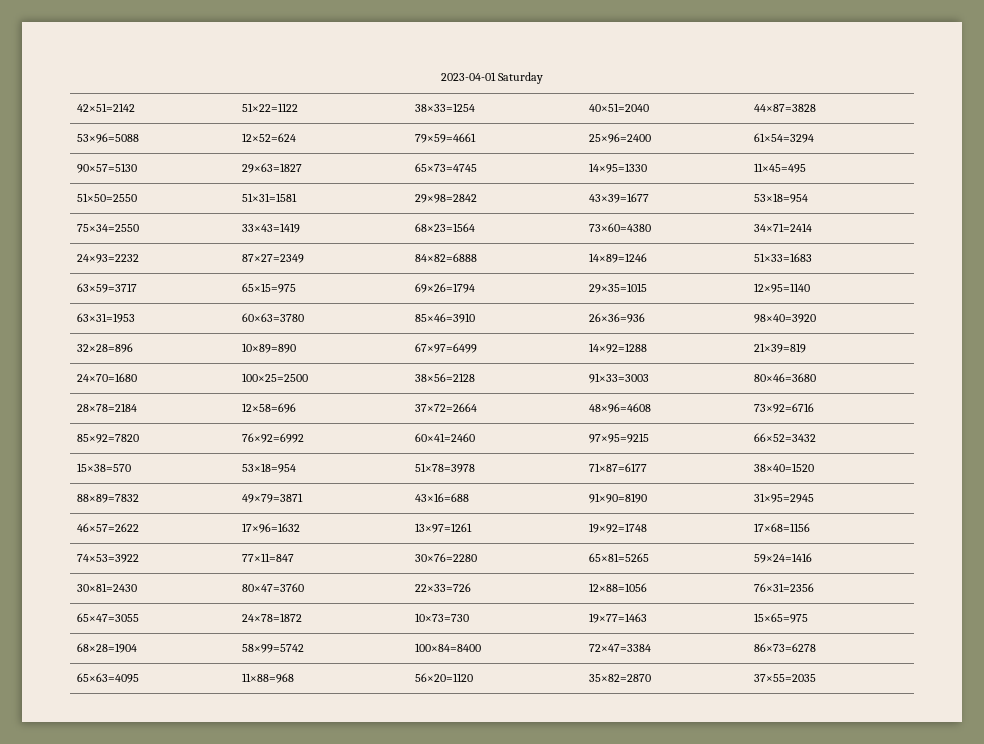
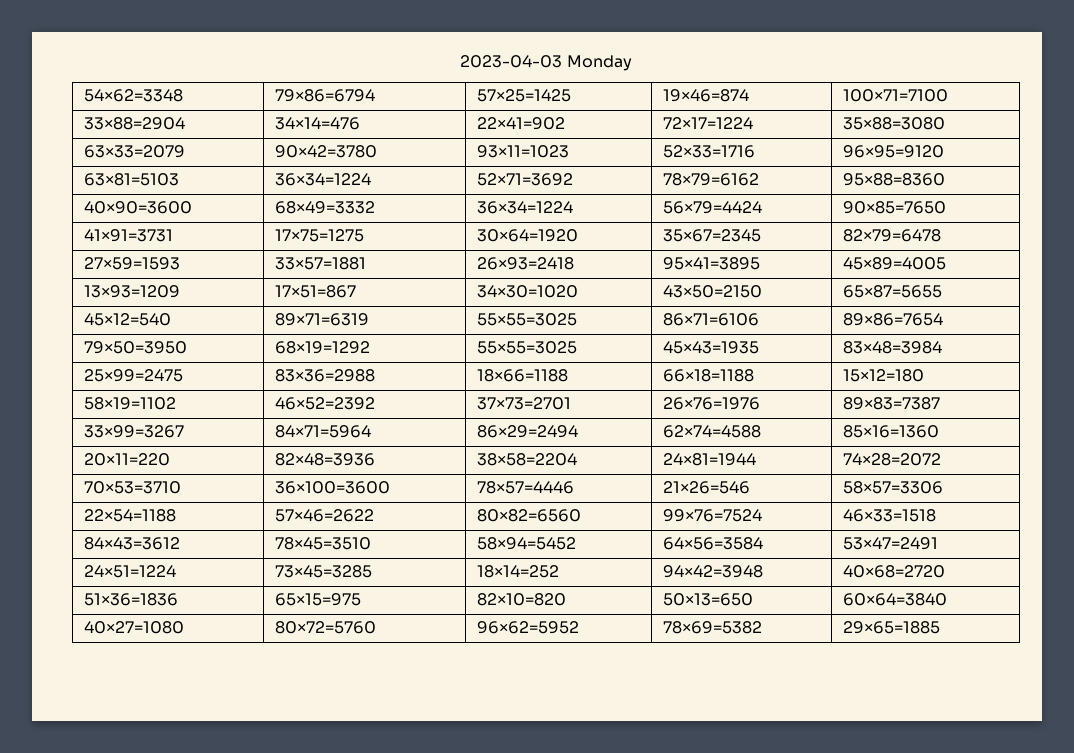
[440,72,544,84] [77,103,136,112] [242,103,299,112] [415,103,476,112] [589,103,650,112] [754,104,817,112] [77,133,140,143] [242,133,297,142] [415,133,477,143] [589,133,652,143] [754,133,815,143] [77,163,138,173] [242,163,303,173] [415,163,478,172] [589,163,648,173] [754,163,807,173] [77,193,138,202] [242,193,298,202] [415,194,478,203] [589,193,650,203] [754,193,809,203] [77,224,140,232] [242,223,301,233] [415,223,476,232] [589,223,652,232] [754,223,813,232] [77,254,140,263] [242,254,305,263] [415,253,478,262] [589,253,648,263] [754,253,813,262] [77,283,138,293] [242,283,297,293] [415,283,476,293] [589,283,648,293] [754,283,811,293] [77,313,136,323] [242,313,305,322] [415,313,476,323] [589,313,646,323] [754,314,817,323] [77,343,134,353] [242,343,297,353] [415,343,478,353] [589,343,648,353] [754,343,807,353] [77,373,138,382] [242,373,309,382] [415,373,476,382] [589,373,650,383] [754,373,817,382] [77,403,138,412] [242,403,297,413] [415,403,478,412] [589,403,652,413] [754,403,815,413] [77,434,140,443] [242,433,305,443] [415,433,476,442] [589,433,650,443] [754,433,817,442] [77,463,132,472] [242,463,297,473] [415,463,476,473] [589,463,648,472] [754,463,815,472] [77,494,140,503] [242,493,304,503] [415,493,470,502] [589,493,648,503] [754,493,815,503] [77,523,140,532] [242,523,301,533] [415,523,473,533] [589,523,648,533] [754,523,811,532] [77,554,140,563] [242,553,295,562] [415,553,478,562] [589,553,650,562] [754,553,813,563] [77,583,138,592] [242,583,305,592] [415,583,472,592] [589,583,648,592] [754,583,815,592] [77,613,140,622] [242,613,303,622] [415,613,470,622] [589,613,648,623] [754,613,809,623] [77,643,138,653] [242,644,305,653] [415,643,482,652] [589,644,652,652] [754,643,817,652] [77,673,140,683] [242,673,295,683] [415,673,474,682] [589,674,652,682] [754,674,817,682] 2023-04-01 Saturday // 42×51=2142 | 51×22=1122 | 38×33=1254 | 40×51=2040 | 44×87=3828 // 53×96=5088 | 12×52=624 | 79×59=4661 | 25×96=2400 | 61×54=3294 // 90×57=5130 | 29×63=1827 | 65×73=4745 | 14×95=1330 | 11×45=495 // 51×50=2550 | 51×31=1581 | 29×98=2842 | 43×39=1677 | 53×18=954 // 75×34=2550 | 33×43=1419 | 68×23=1564 | 73×60=4380 | 34×71=2414 // 24×93=2232 | 87×27=2349 | 84×82=6888 | 14×89=1246 | 51×33=1683 // 63×59=3717 | 65×15=975 | 69×26=1794 | 29×35=1015 | 12×95=1140 // 63×31=1953 | 60×63=3780 | 85×46=3910 | 26×36=936 | 98×40=3920 // 32×28=896 | 10×89=890 | 67×97=6499 | 14×92=1288 | 21×39=819 // 24×70=1680 | 100×25=2500 | 38×56=2128 | 91×33=3003 | 80×46=3680 // 28×78=2184 | 12×58=696 | 37×72=2664 | 48×96=4608 | 73×92=6716 // 85×92=7820 | 76×92=6992 | 60×41=2460 | 97×95=9215 | 66×52=3432 // 15×38=570 | 53×18=954 | 51×78=3978 | 71×87=6177 | 38×40=1520 // 88×89=7832 | 49×79=3871 | 43×16=688 | 91×90=8190 | 31×95=2945 // 46×57=2622 | 17×96=1632 | 13×97=1261 | 19×92=1748 | 17×68=1156 // 74×53=3922 | 77×11=847 | 30×76=2280 | 65×81=5265 | 59×24=1416 // 30×81=2430 | 80×47=3760 | 22×33=726 | 12×88=1056 | 76×31=2356 // 65×47=3055 | 24×78=1872 | 10×73=730 | 19×77=1463 | 15×65=975 // 68×28=1904 | 58×99=5742 | 100×84=8400 | 72×47=3384 | 86×73=6278 // 65×63=4095 | 11×88=968 | 56×20=1120 | 35×82=2870 | 37×55=2035 -> [460,55,632,71] [83,89,183,102] [274,89,375,102] [476,89,571,102] [662,89,749,102] [842,89,948,102] [83,117,185,130] [274,117,360,130] [476,117,565,130] [662,117,753,129] [842,117,945,130] [83,145,185,158] [274,145,377,158] [476,145,569,158] [662,145,755,158] [842,145,944,158] [83,173,179,186] [274,173,371,186] [476,173,573,186] [662,173,759,186] [842,173,945,186] [83,201,192,214] [274,201,375,214] [476,201,573,214] [662,201,762,214] [842,201,946,214] [83,229,173,242] [274,229,364,242] [476,229,578,242] [662,229,761,242] [842,229,941,242] [83,257,180,270] [274,257,366,270] [476,257,574,270] [662,257,760,270] [842,257,946,270] [83,285,180,298] [274,285,356,298] [476,285,578,298] [662,285,762,298] [842,285,942,298] [83,313,171,326] [274,313,369,326] [476,313,577,326] [662,313,759,326] [842,313,943,326] [83,341,187,354] [274,341,370,354] [476,341,577,354] [662,341,759,354] [842,341,942,354] [83,369,183,382] [274,369,375,382] [476,369,568,382] [662,369,754,382] [842,369,924,382] [83,397,176,410] [274,397,375,410] [476,397,571,410] [662,397,760,410] [842,397,940,410] [83,425,184,438] [274,425,371,438] [476,425,578,438] [662,425,761,438] [842,425,939,438] [83,453,170,466] [274,453,375,466] [476,453,577,466] [662,453,756,466] [842,453,941,466] [83,481,181,494] [274,481,390,494] [476,481,574,494] [662,481,750,494] [842,481,943,494] [83,509,176,522] [274,509,374,522] [476,509,581,522] [662,509,762,522] [842,509,936,522] [83,537,180,550] [274,537,371,550] [476,537,576,550] [662,537,763,550] [842,537,938,550] [83,565,176,578] [274,565,372,578] [476,565,559,578] [662,565,763,578] [842,565,945,578] [83,593,178,606] [274,593,361,606] [476,593,566,606] [662,593,753,606] [842,593,947,606] [83,621,184,634] [274,621,376,634] [476,621,579,634] [662,621,762,634] [842,621,940,634] 2023-04-03 Monday // 54×62=3348 | 79×86=6794 | 57×25=1425 | 19×46=874 | 100×71=7100 // 33×88=2904 | 34×14=476 | 22×41=902 | 72×17=1224 | 35×88=3080 // 63×33=2079 | 90×42=3780 | 93×11=1023 | 52×33=1716 | 96×95=9120 // 63×81=5103 | 36×34=1224 | 52×71=3692 | 78×79=6162 | 95×88=8360 // 40×90=3600 | 68×49=3332 | 36×34=1224 | 56×79=4424 | 90×85=7650 // 41×91=3731 | 17×75=1275 | 30×64=1920 | 35×67=2345 | 82×79=6478 // 27×59=1593 | 33×57=1881 | 26×93=2418 | 95×41=3895 | 45×89=4005 // 13×93=1209 | 17×51=867 | 34×30=1020 | 43×50=2150 | 65×87=5655 // 45×12=540 | 89×71=6319 | 55×55=3025 | 86×71=6106 | 89×86=7654 // 79×50=3950 | 68×19=1292 | 55×55=3025 | 45×43=1935 | 83×48=3984 // 25×99=2475 | 83×36=2988 | 18×66=1188 | 66×18=1188 | 15×12=180 // 58×19=1102 | 46×52=2392 | 37×73=2701 | 26×76=1976 | 89×83=7387 // 33×99=3267 | 84×71=5964 | 86×29=2494 | 62×74=4588 | 85×16=1360 // 20×11=220 | 82×48=3936 | 38×58=2204 | 24×81=1944 | 74×28=2072 // 70×53=3710 | 36×100=3600 | 78×57=4446 | 21×26=546 | 58×57=3306 // 22×54=1188 | 57×46=2622 | 80×82=6560 | 99×76=7524 | 46×33=1518 // 84×43=3612 | 78×45=3510 | 58×94=5452 | 64×56=3584 | 53×47=2491 // 24×51=1224 | 73×45=3285 | 18×14=252 | 94×42=3948 | 40×68=2720 // 51×36=1836 | 65×15=975 | 82×10=820 | 50×13=650 | 60×64=3840 // 40×27=1080 | 80×72=5760 | 96×62=5952 | 78×69=5382 | 29×65=1885

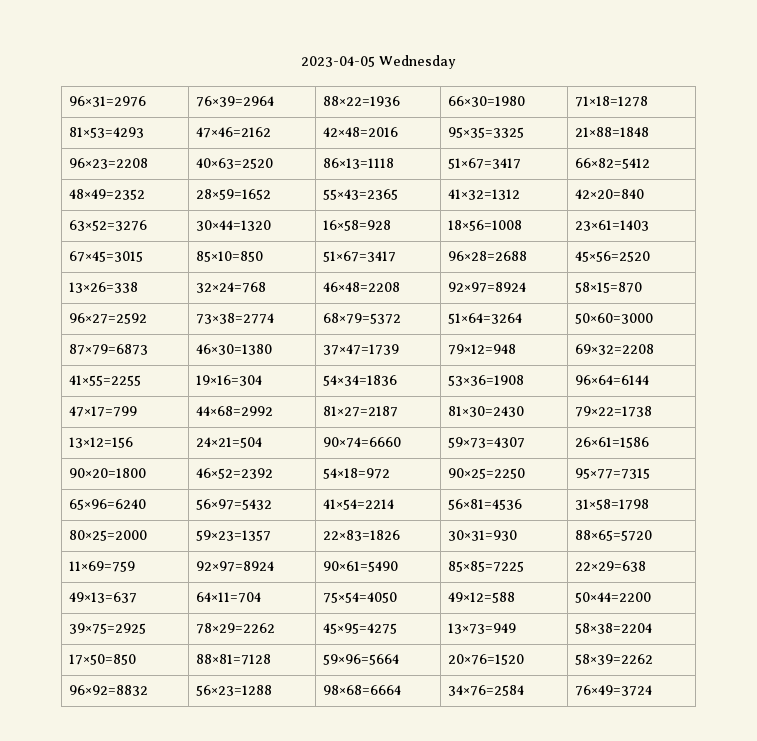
[460,55,632,71] [83,89,183,102] [274,89,375,102] [476,89,571,102] [662,89,749,102] [842,89,948,102] [83,117,185,130] [274,117,360,130] [476,117,565,130] [662,117,753,129] [842,117,945,130] [83,145,185,158] [274,145,377,158] [476,145,569,158] [662,145,755,158] [842,145,944,158] [83,173,179,186] [274,173,371,186] [476,173,573,186] [662,173,759,186] [842,173,945,186] [83,201,192,214] [274,201,375,214] [476,201,573,214] [662,201,762,214] [842,201,946,214] [83,229,173,242] [274,229,364,242] [476,229,578,242] [662,229,761,242] [842,229,941,242] [83,257,180,270] [274,257,366,270] [476,257,574,270] [662,257,760,270] [842,257,946,270] [83,285,180,298] [274,285,356,298] [476,285,578,298] [662,285,762,298] [842,285,942,298] [83,313,171,326] [274,313,369,326] [476,313,577,326] [662,313,759,326] [842,313,943,326] [83,341,187,354] [274,341,370,354] [476,341,577,354] [662,341,759,354] [842,341,942,354] [83,369,183,382] [274,369,375,382] [476,369,568,382] [662,369,754,382] [842,369,924,382] [83,397,176,410] [274,397,375,410] [476,397,571,410] [662,397,760,410] [842,397,940,410] [83,425,184,438] [274,425,371,438] [476,425,578,438] [662,425,761,438] [842,425,939,438] [83,453,170,466] [274,453,375,466] [476,453,577,466] [662,453,756,466] [842,453,941,466] [83,481,181,494] [274,481,390,494] [476,481,574,494] [662,481,750,494] [842,481,943,494] [83,509,176,522] [274,509,374,522] [476,509,581,522] [662,509,762,522] [842,509,936,522] [83,537,180,550] [274,537,371,550] [476,537,576,550] [662,537,763,550] [842,537,938,550] [83,565,176,578] [274,565,372,578] [476,565,559,578] [662,565,763,578] [842,565,945,578] [83,593,178,606] [274,593,361,606] [476,593,566,606] [662,593,753,606] [842,593,947,606] [83,621,184,634] [274,621,376,634] [476,621,579,634] [662,621,762,634] [842,621,940,634] 2023-04-03 Monday // 54×62=3348 | 79×86=6794 | 57×25=1425 | 19×46=874 | 100×71=7100 // 33×88=2904 | 34×14=476 | 22×41=902 | 72×17=1224 | 35×88=3080 // 63×33=2079 | 90×42=3780 | 93×11=1023 | 52×33=1716 | 96×95=9120 // 63×81=5103 | 36×34=1224 | 52×71=3692 | 78×79=6162 | 95×88=8360 // 40×90=3600 | 68×49=3332 | 36×34=1224 | 56×79=4424 | 90×85=7650 // 41×91=3731 | 17×75=1275 | 30×64=1920 | 35×67=2345 | 82×79=6478 // 27×59=1593 | 33×57=1881 | 26×93=2418 | 95×41=3895 | 45×89=4005 // 13×93=1209 | 17×51=867 | 34×30=1020 | 43×50=2150 | 65×87=5655 // 45×12=540 | 89×71=6319 | 55×55=3025 | 86×71=6106 | 89×86=7654 // 79×50=3950 | 68×19=1292 | 55×55=3025 | 45×43=1935 | 83×48=3984 // 25×99=2475 | 83×36=2988 | 18×66=1188 | 66×18=1188 | 15×12=180 // 58×19=1102 | 46×52=2392 | 37×73=2701 | 26×76=1976 | 89×83=7387 // 33×99=3267 | 84×71=5964 | 86×29=2494 | 62×74=4588 | 85×16=1360 // 20×11=220 | 82×48=3936 | 38×58=2204 | 24×81=1944 | 74×28=2072 // 70×53=3710 | 36×100=3600 | 78×57=4446 | 21×26=546 | 58×57=3306 // 22×54=1188 | 57×46=2622 | 80×82=6560 | 99×76=7524 | 46×33=1518 // 84×43=3612 | 78×45=3510 | 58×94=5452 | 64×56=3584 | 53×47=2491 // 24×51=1224 | 73×45=3285 | 18×14=252 | 94×42=3948 | 40×68=2720 // 51×36=1836 | 65×15=975 | 82×10=820 | 50×13=650 | 60×64=3840 // 40×27=1080 | 80×72=5760 | 96×62=5952 | 78×69=5382 | 29×65=1885 -> [301,55,456,69] [69,96,147,107] [196,96,275,107] [323,96,401,107] [448,96,526,107] [575,96,649,107] [69,127,145,138] [196,127,272,138] [323,127,399,137] [448,127,525,138] [575,127,650,137] [69,158,149,169] [196,158,274,169] [323,158,395,169] [448,158,522,169] [575,158,651,169] [69,189,146,200] [196,189,272,200] [323,189,399,200] [448,189,521,200] [575,189,645,199] [69,220,148,231] [196,220,272,231] [323,220,392,231] [448,220,523,231] [575,220,650,231] [69,251,144,262] [196,251,264,262] [323,251,397,262] [448,251,528,261] [575,251,651,262] [69,282,139,293] [196,282,267,293] [323,282,401,292] [448,282,527,293] [575,282,643,293] [69,313,148,324] [196,313,275,324] [323,313,402,324] [448,313,523,324] [575,313,654,324] [69,344,149,355] [196,344,273,355] [323,344,400,355] [448,344,517,355] [575,344,655,355] [69,375,142,386] [196,375,263,386] [323,375,398,386] [448,375,525,386] [575,375,650,385] [69,406,138,417] [196,406,274,416] [323,406,399,417] [448,406,525,417] [575,406,653,417] [69,437,134,448] [196,437,263,448] [323,437,402,448] [448,437,526,448] [575,437,650,448] [69,468,147,478] [196,468,274,479] [323,468,391,479] [448,468,526,479] [575,468,651,479] [69,499,147,510] [196,499,273,510] [323,499,395,510] [448,499,523,510] [575,499,650,510] [69,530,148,541] [196,530,272,541] [323,530,401,541] [448,530,518,541] [575,530,653,541] [69,561,136,572] [196,561,275,572] [323,561,399,572] [448,561,525,572] [575,561,647,572] [69,592,138,603] [196,592,262,603] [323,592,398,603] [448,592,516,603] [575,592,652,603] [69,623,147,634] [196,623,276,634] [323,623,398,634] [448,623,517,634] [575,623,653,634] [69,654,137,665] [196,654,272,665] [323,654,400,665] [448,654,525,665] [575,654,654,665] [69,685,149,696] [196,685,273,696] [323,685,402,695] [448,685,525,696] [575,685,653,696] 2023-04-05 Wednesday // 96×31=2976 | 76×39=2964 | 88×22=1936 | 66×30=1980 | 71×18=1278 // 81×53=4293 | 47×46=2162 | 42×48=2016 | 95×35=3325 | 21×88=1848 // 96×23=2208 | 40×63=2520 | 86×13=1118 | 51×67=3417 | 66×82=5412 // 48×49=2352 | 28×59=1652 | 55×43=2365 | 41×32=1312 | 42×20=840 // 63×52=3276 | 30×44=1320 | 16×58=928 | 18×56=1008 | 23×61=1403 // 67×45=3015 | 85×10=850 | 51×67=3417 | 96×28=2688 | 45×56=2520 // 13×26=338 | 32×24=768 | 46×48=2208 | 92×97=8924 | 58×15=870 // 96×27=2592 | 73×38=2774 | 68×79=5372 | 51×64=3264 | 50×60=3000 // 87×79=6873 | 46×30=1380 | 37×47=1739 | 79×12=948 | 69×32=2208 // 41×55=2255 | 19×16=304 | 54×34=1836 | 53×36=1908 | 96×64=6144 // 47×17=799 | 44×68=2992 | 81×27=2187 | 81×30=2430 | 79×22=1738 // 13×12=156 | 24×21=504 | 90×74=6660 | 59×73=4307 | 26×61=1586 // 90×20=1800 | 46×52=2392 | 54×18=972 | 90×25=2250 | 95×77=7315 // 65×96=6240 | 56×97=5432 | 41×54=2214 | 56×81=4536 | 31×58=1798 // 80×25=2000 | 59×23=1357 | 22×83=1826 | 30×31=930 | 88×65=5720 // 11×69=759 | 92×97=8924 | 90×61=5490 | 85×85=7225 | 22×29=638 // 49×13=637 | 64×11=704 | 75×54=4050 | 49×12=588 | 50×44=2200 // 39×75=2925 | 78×29=2262 | 45×95=4275 | 13×73=949 | 58×38=2204 // 17×50=850 | 88×81=7128 | 59×96=5664 | 20×76=1520 | 58×39=2262 // 96×92=8832 | 56×23=1288 | 98×68=6664 | 34×76=2584 | 76×49=3724

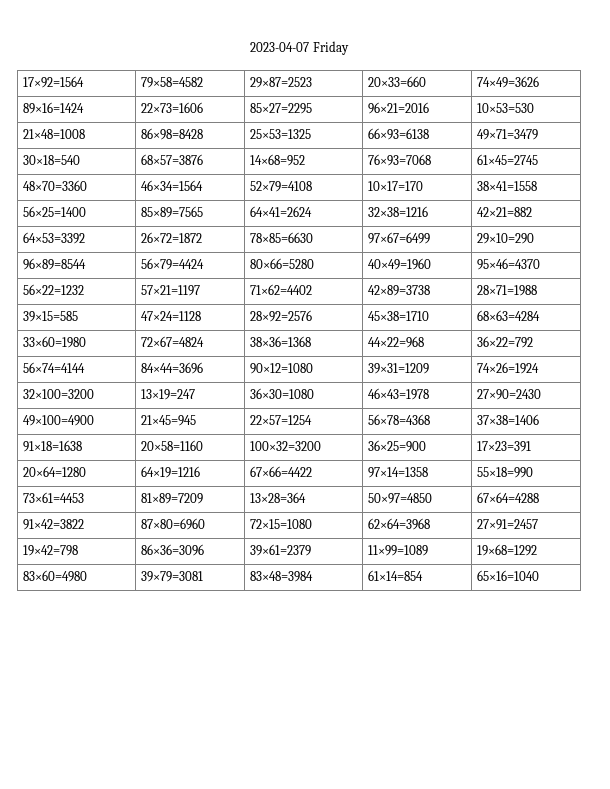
[301,55,456,69] [69,96,147,107] [196,96,275,107] [323,96,401,107] [448,96,526,107] [575,96,649,107] [69,127,145,138] [196,127,272,138] [323,127,399,137] [448,127,525,138] [575,127,650,137] [69,158,149,169] [196,158,274,169] [323,158,395,169] [448,158,522,169] [575,158,651,169] [69,189,146,200] [196,189,272,200] [323,189,399,200] [448,189,521,200] [575,189,645,199] [69,220,148,231] [196,220,272,231] [323,220,392,231] [448,220,523,231] [575,220,650,231] [69,251,144,262] [196,251,264,262] [323,251,397,262] [448,251,528,261] [575,251,651,262] [69,282,139,293] [196,282,267,293] [323,282,401,292] [448,282,527,293] [575,282,643,293] [69,313,148,324] [196,313,275,324] [323,313,402,324] [448,313,523,324] [575,313,654,324] [69,344,149,355] [196,344,273,355] [323,344,400,355] [448,344,517,355] [575,344,655,355] [69,375,142,386] [196,375,263,386] [323,375,398,386] [448,375,525,386] [575,375,650,385] [69,406,138,417] [196,406,274,416] [323,406,399,417] [448,406,525,417] [575,406,653,417] [69,437,134,448] [196,437,263,448] [323,437,402,448] [448,437,526,448] [575,437,650,448] [69,468,147,478] [196,468,274,479] [323,468,391,479] [448,468,526,479] [575,468,651,479] [69,499,147,510] [196,499,273,510] [323,499,395,510] [448,499,523,510] [575,499,650,510] [69,530,148,541] [196,530,272,541] [323,530,401,541] [448,530,518,541] [575,530,653,541] [69,561,136,572] [196,561,275,572] [323,561,399,572] [448,561,525,572] [575,561,647,572] [69,592,138,603] [196,592,262,603] [323,592,398,603] [448,592,516,603] [575,592,652,603] [69,623,147,634] [196,623,276,634] [323,623,398,634] [448,623,517,634] [575,623,653,634] [69,654,137,665] [196,654,272,665] [323,654,400,665] [448,654,525,665] [575,654,654,665] [69,685,149,696] [196,685,273,696] [323,685,402,695] [448,685,525,696] [575,685,653,696] 2023-04-05 Wednesday // 96×31=2976 | 76×39=2964 | 88×22=1936 | 66×30=1980 | 71×18=1278 // 81×53=4293 | 47×46=2162 | 42×48=2016 | 95×35=3325 | 21×88=1848 // 96×23=2208 | 40×63=2520 | 86×13=1118 | 51×67=3417 | 66×82=5412 // 48×49=2352 | 28×59=1652 | 55×43=2365 | 41×32=1312 | 42×20=840 // 63×52=3276 | 30×44=1320 | 16×58=928 | 18×56=1008 | 23×61=1403 // 67×45=3015 | 85×10=850 | 51×67=3417 | 96×28=2688 | 45×56=2520 // 13×26=338 | 32×24=768 | 46×48=2208 | 92×97=8924 | 58×15=870 // 96×27=2592 | 73×38=2774 | 68×79=5372 | 51×64=3264 | 50×60=3000 // 87×79=6873 | 46×30=1380 | 37×47=1739 | 79×12=948 | 69×32=2208 // 41×55=2255 | 19×16=304 | 54×34=1836 | 53×36=1908 | 96×64=6144 // 47×17=799 | 44×68=2992 | 81×27=2187 | 81×30=2430 | 79×22=1738 // 13×12=156 | 24×21=504 | 90×74=6660 | 59×73=4307 | 26×61=1586 // 90×20=1800 | 46×52=2392 | 54×18=972 | 90×25=2250 | 95×77=7315 // 65×96=6240 | 56×97=5432 | 41×54=2214 | 56×81=4536 | 31×58=1798 // 80×25=2000 | 59×23=1357 | 22×83=1826 | 30×31=930 | 88×65=5720 // 11×69=759 | 92×97=8924 | 90×61=5490 | 85×85=7225 | 22×29=638 // 49×13=637 | 64×11=704 | 75×54=4050 | 49×12=588 | 50×44=2200 // 39×75=2925 | 78×29=2262 | 45×95=4275 | 13×73=949 | 58×38=2204 // 17×50=850 | 88×81=7128 | 59×96=5664 | 20×76=1520 | 58×39=2262 // 96×92=8832 | 56×23=1288 | 98×68=6664 | 34×76=2584 | 76×49=3724 -> [250,41,349,55] [22,76,84,88] [140,77,203,88] [249,77,312,88] [367,76,426,87] [476,76,539,88] [22,102,84,114] [140,102,203,113] [249,103,312,114] [367,102,429,114] [476,103,534,113] [22,129,85,139] [140,128,203,140] [249,129,311,139] [367,128,429,140] [476,129,538,140] [22,155,80,165] [140,154,203,165] [249,154,305,166] [367,154,431,166] [476,154,538,165] [22,180,87,191] [140,180,203,191] [249,181,312,192] [367,181,423,191] [476,181,537,191] [22,206,86,217] [140,206,203,218] [249,206,312,217] [367,206,428,217] [476,207,532,217] [22,232,85,244] [140,232,202,243] [249,232,313,243] [367,232,430,244] [476,233,534,244] [22,258,86,270] [140,258,204,270] [249,258,314,269] [367,258,431,270] [476,258,540,270] [22,284,84,295] [140,285,200,296] [249,284,312,295] [367,285,430,296] [476,285,537,296] [22,311,78,322] [140,311,201,321] [249,310,312,322] [367,311,429,321] [476,310,540,321] [22,336,86,348] [140,336,204,347] [249,336,311,347] [367,336,424,348] [476,336,533,348] [22,362,85,373] [140,362,203,374] [249,363,313,374] [367,363,429,374] [476,362,539,374] [22,389,94,399] [140,389,195,400] [249,388,314,399] [367,388,429,400] [476,389,541,400] [22,415,94,426] [140,415,196,426] [249,415,312,425] [367,414,430,425] [476,414,539,425] [22,440,82,452] [140,440,203,451] [249,441,321,451] [367,440,426,452] [476,441,531,452] [22,466,86,477] [140,466,200,478] [249,466,312,477] [367,467,428,478] [476,467,533,478] [22,492,84,503] [140,493,203,504] [249,492,306,503] [367,493,432,504] [476,492,539,503] [22,519,84,530] [140,518,205,530] [249,519,312,529] [367,518,430,530] [476,519,538,530] [22,545,78,556] [140,544,204,556] [249,544,311,556] [367,545,428,556] [476,544,537,556] [22,570,87,582] [140,571,203,582] [249,571,313,582] [367,570,423,581] [476,570,539,581] 2023-04-07 Friday // 17×92=1564 | 79×58=4582 | 29×87=2523 | 20×33=660 | 74×49=3626 // 89×16=1424 | 22×73=1606 | 85×27=2295 | 96×21=2016 | 10×53=530 // 21×48=1008 | 86×98=8428 | 25×53=1325 | 66×93=6138 | 49×71=3479 // 30×18=540 | 68×57=3876 | 14×68=952 | 76×93=7068 | 61×45=2745 // 48×70=3360 | 46×34=1564 | 52×79=4108 | 10×17=170 | 38×41=1558 // 56×25=1400 | 85×89=7565 | 64×41=2624 | 32×38=1216 | 42×21=882 // 64×53=3392 | 26×72=1872 | 78×85=6630 | 97×67=6499 | 29×10=290 // 96×89=8544 | 56×79=4424 | 80×66=5280 | 40×49=1960 | 95×46=4370 // 56×22=1232 | 57×21=1197 | 71×62=4402 | 42×89=3738 | 28×71=1988 // 39×15=585 | 47×24=1128 | 28×92=2576 | 45×38=1710 | 68×63=4284 // 33×60=1980 | 72×67=4824 | 38×36=1368 | 44×22=968 | 36×22=792 // 56×74=4144 | 84×44=3696 | 90×12=1080 | 39×31=1209 | 74×26=1924 // 32×100=3200 | 13×19=247 | 36×30=1080 | 46×43=1978 | 27×90=2430 // 49×100=4900 | 21×45=945 | 22×57=1254 | 56×78=4368 | 37×38=1406 // 91×18=1638 | 20×58=1160 | 100×32=3200 | 36×25=900 | 17×23=391 // 20×64=1280 | 64×19=1216 | 67×66=4422 | 97×14=1358 | 55×18=990 // 73×61=4453 | 81×89=7209 | 13×28=364 | 50×97=4850 | 67×64=4288 // 91×42=3822 | 87×80=6960 | 72×15=1080 | 62×64=3968 | 27×91=2457 // 19×42=798 | 86×36=3096 | 39×61=2379 | 11×99=1089 | 19×68=1292 // 83×60=4980 | 39×79=3081 | 83×48=3984 | 61×14=854 | 65×16=1040

